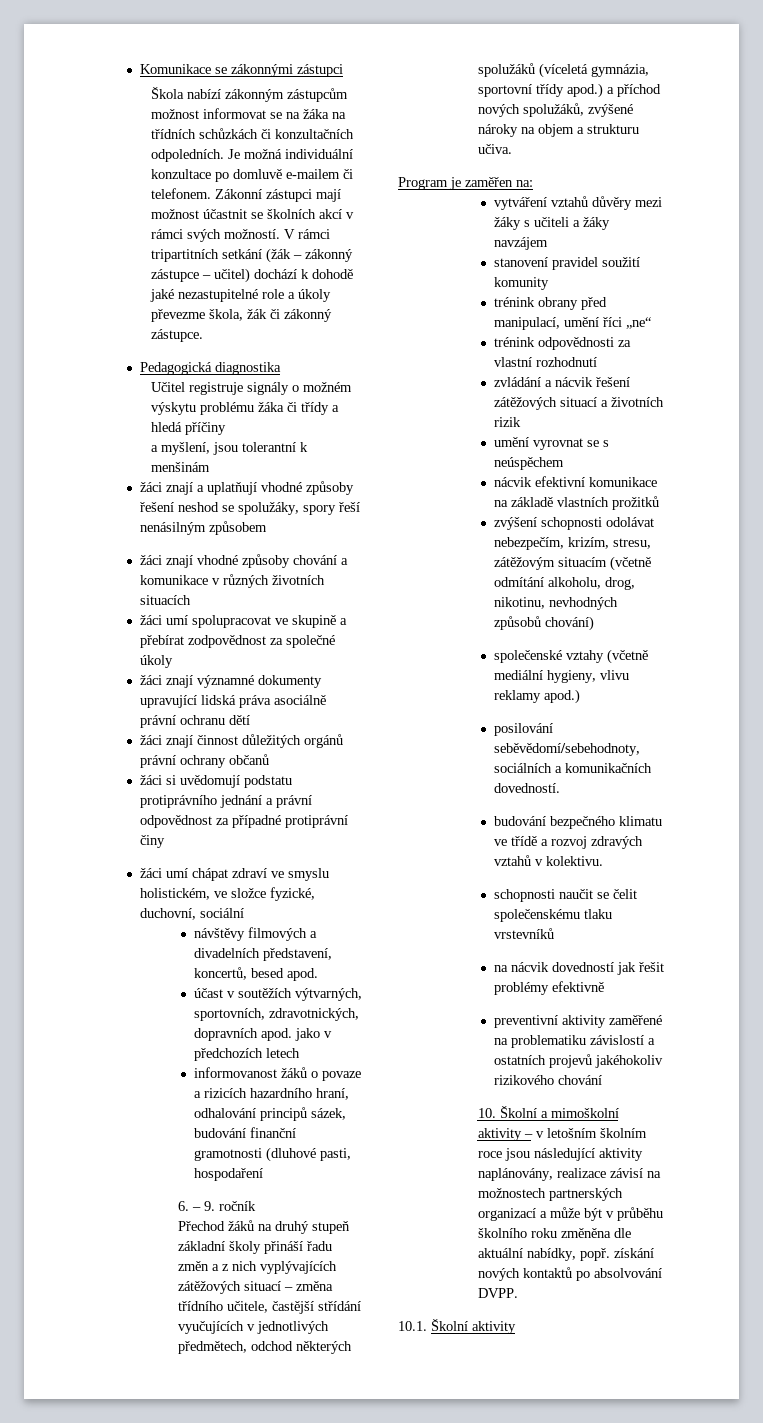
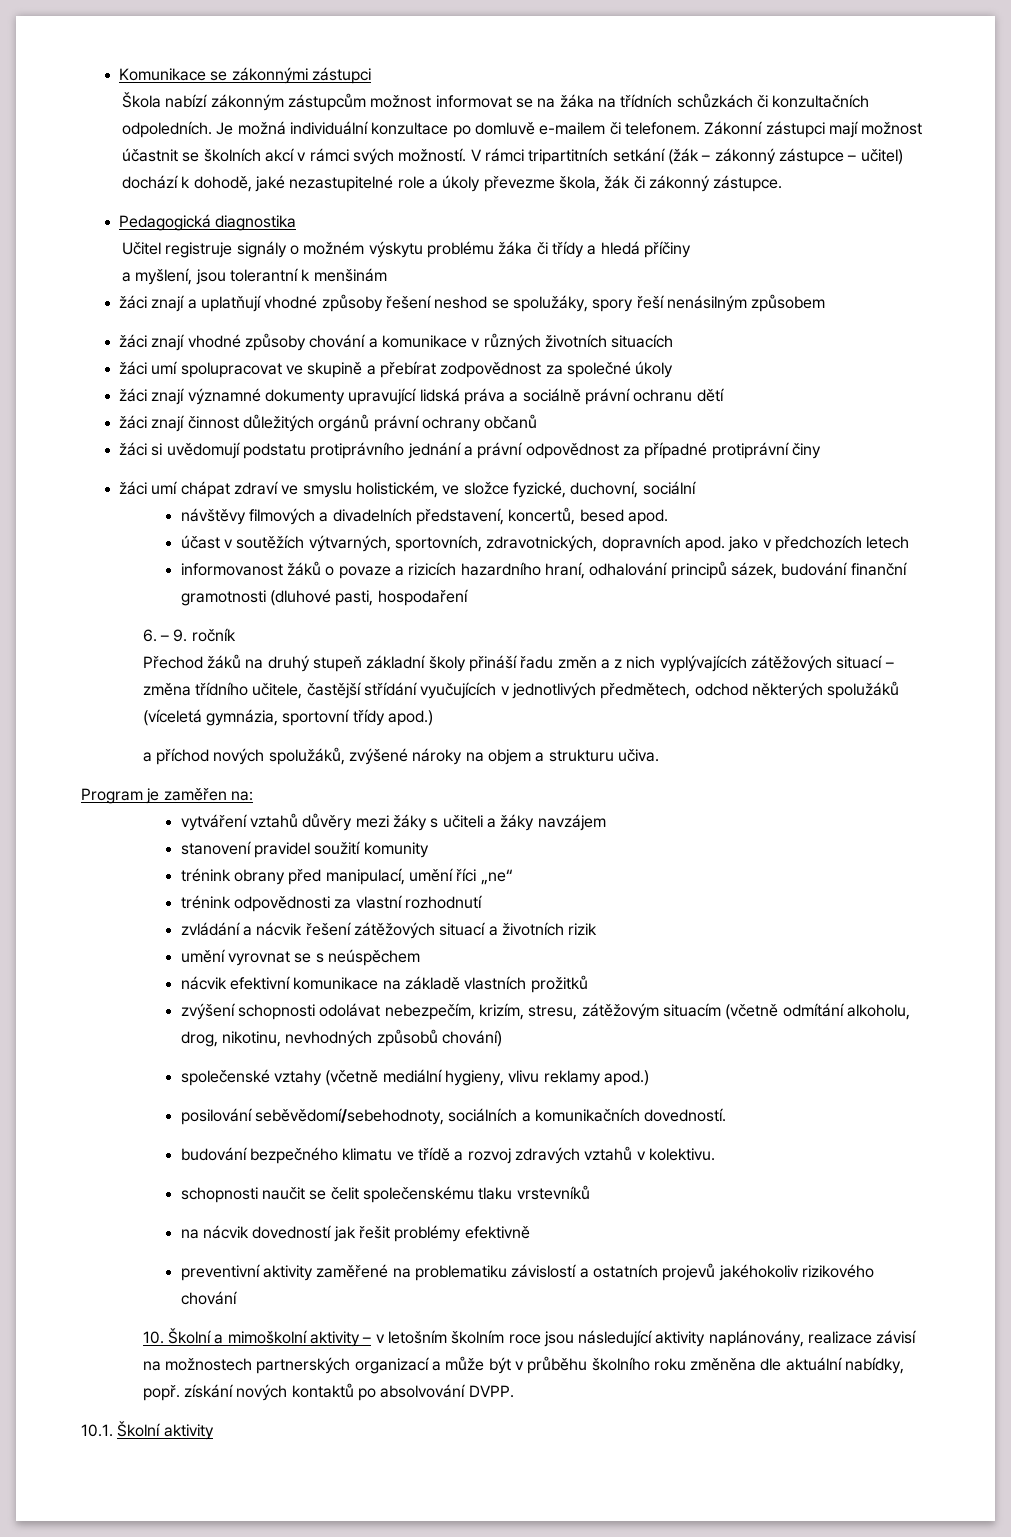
[311,269,353,279] dohodě -> [193,176,252,192] dohodě,
[274,695,327,705] asociálně -> [509,388,581,402] a sociálně
(603, 90) none -> (433, 718) //

